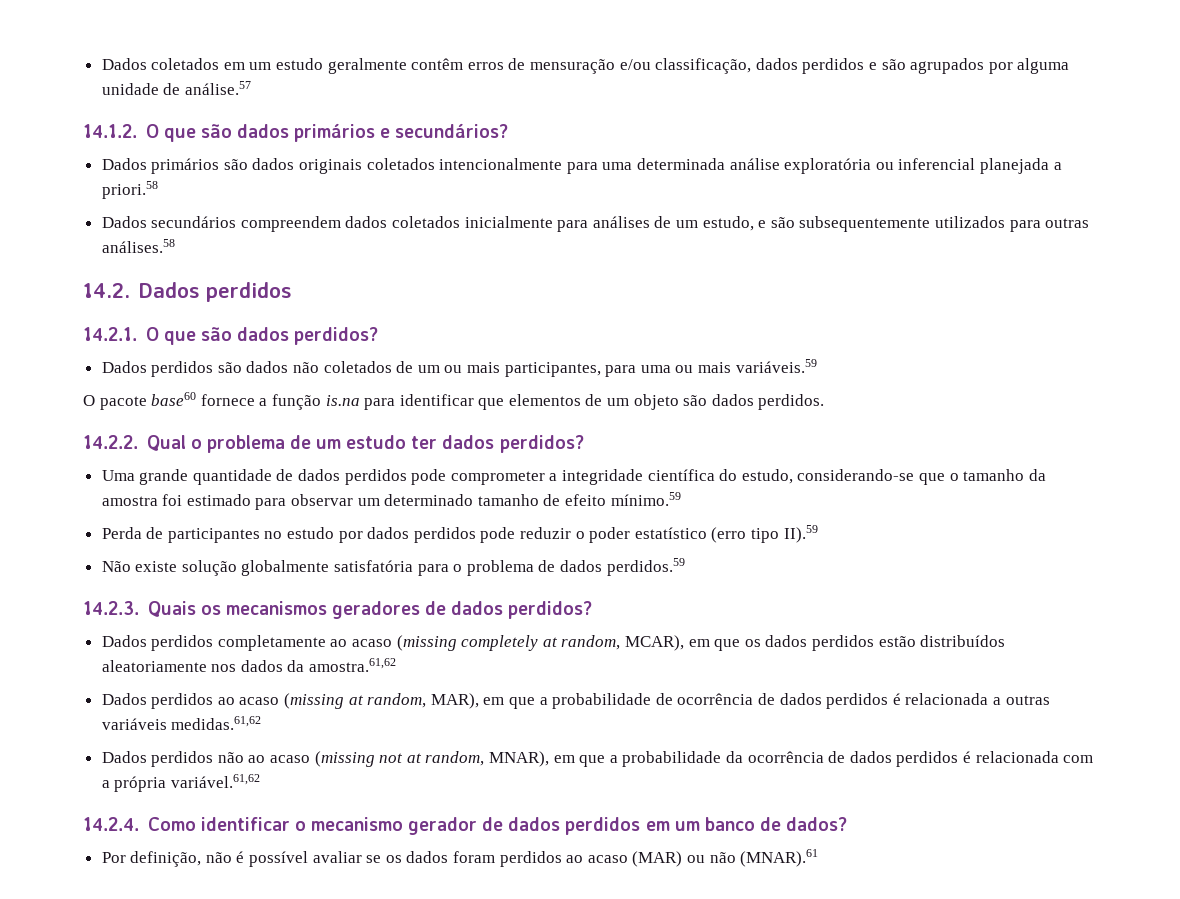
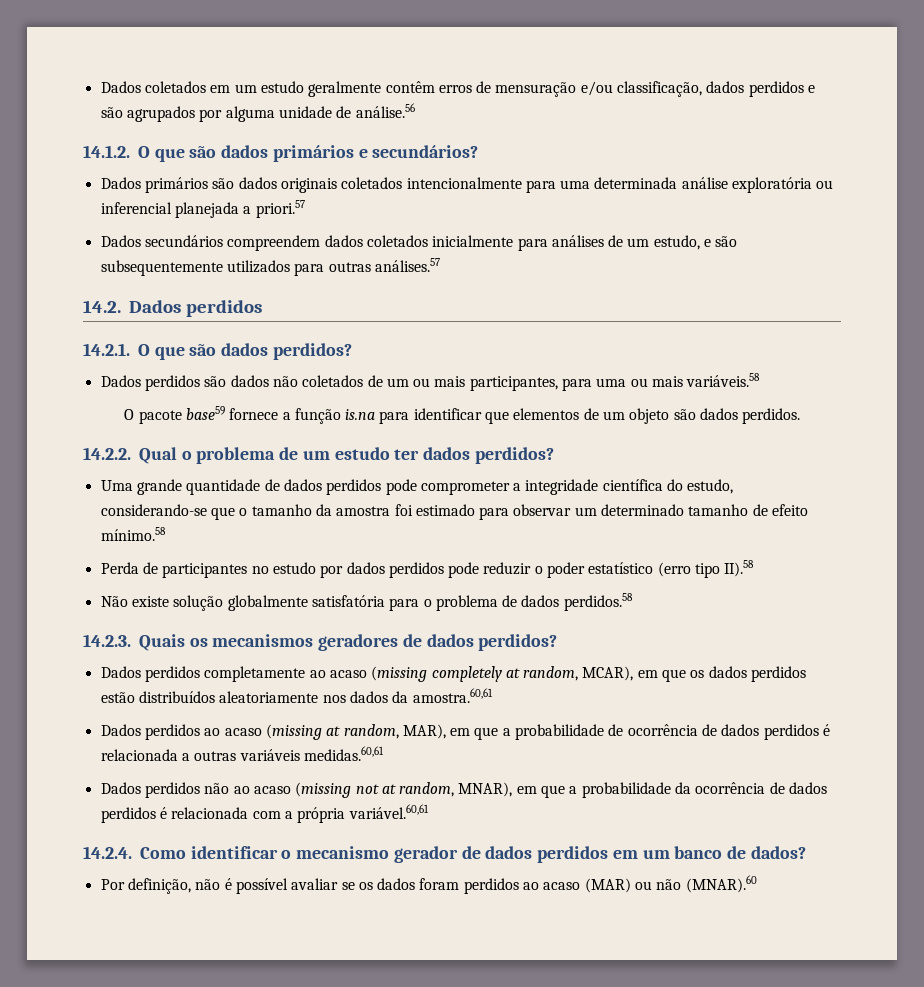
[184,81,251,95] análise.57 -> [355,103,415,118] análise.56
[101,181,158,199] priori.58 -> [255,200,305,218] priori.57
[101,239,175,253] análises.58 -> [374,258,440,272] análises.57
[735,359,817,373] variáveis.59 -> [686,373,761,387] variáveis.58
[151,392,197,406] base60 -> [185,406,225,420] base59
[610,492,681,506] mínimo.59 -> [100,527,166,541] mínimo.58
[783,525,818,543] II).59 -> [724,560,755,577] II).58
[606,558,685,576] perdidos.59 -> [563,593,633,611] perdidos.58
[309,658,397,672] amostra.61,62 -> [412,688,493,703] amostra.60,61
[171,716,262,730] medidas.61,62 -> [303,746,384,761] medidas.60,61
[170,774,260,788] variável.61,62 -> [348,804,429,819] variável.60,61
[740,849,819,867] (MNAR).61 -> [685,875,757,893] (MNAR).60

